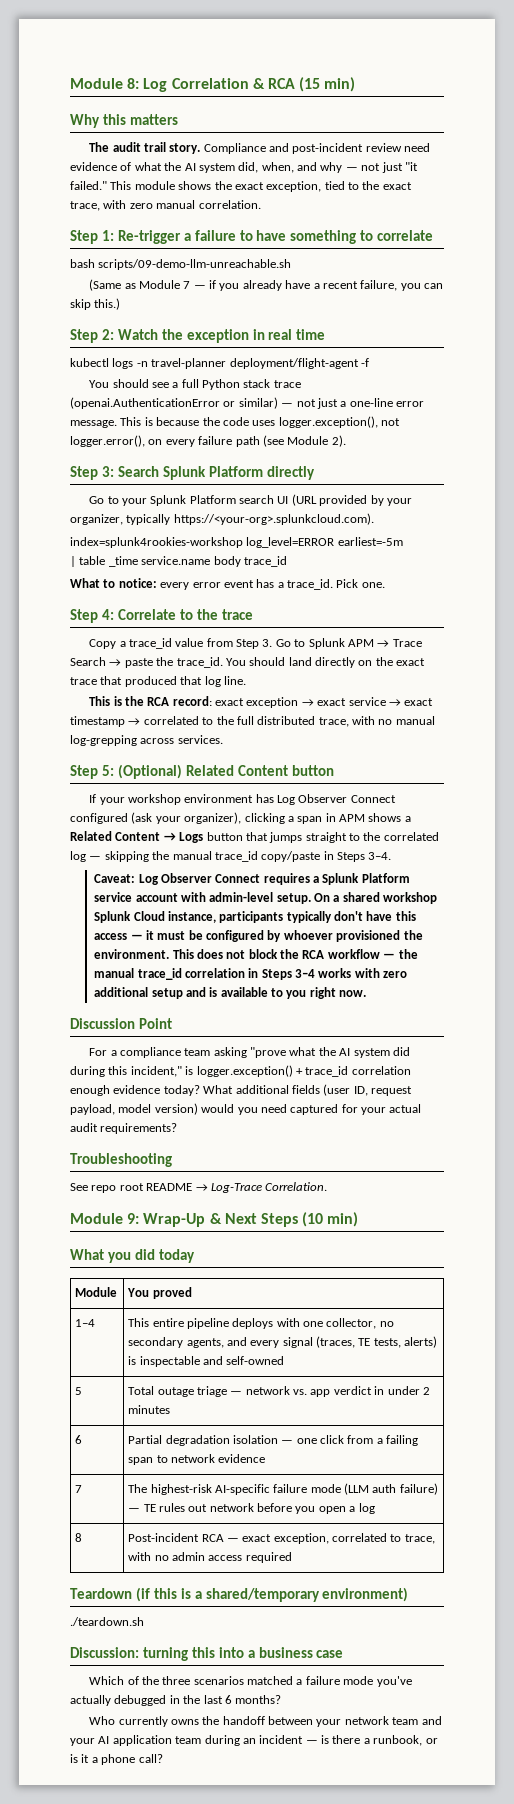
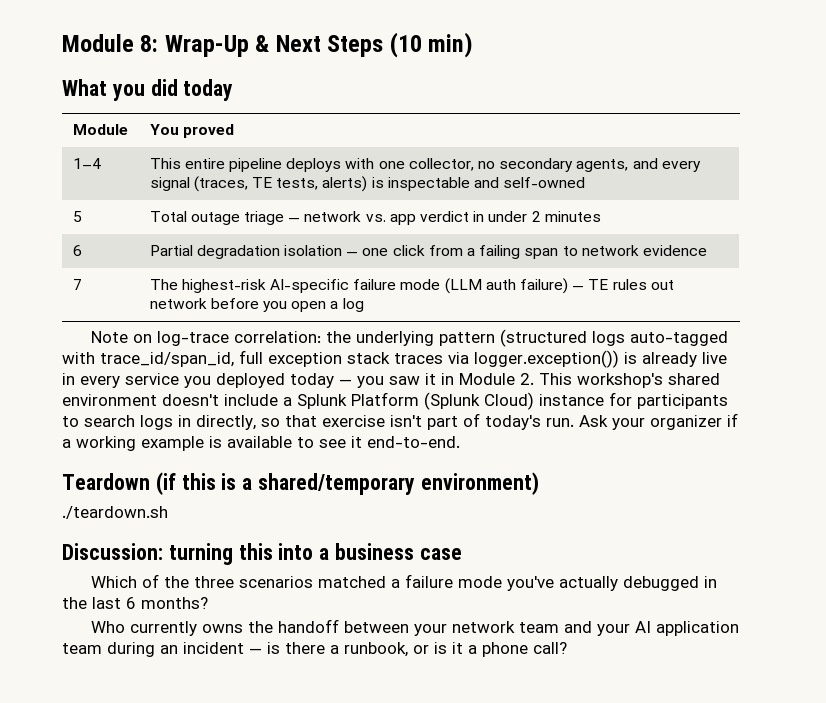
[143,77,356,92] [70,114,178,128] [89,142,431,154] [70,162,418,173] [70,181,412,192] [70,200,261,211] [70,230,434,244] [70,259,292,270] [89,279,444,291] [70,298,121,310] [70,329,326,343] [70,358,369,369] [89,379,301,390] [70,397,424,409] [70,416,400,428] [70,435,346,447] [70,466,315,480] [89,494,412,506] [70,513,374,525] [70,537,403,548] [70,556,287,567] [70,578,385,590] [70,609,253,623] [89,638,422,649] [70,657,426,668] [70,676,246,687] [89,696,434,708] [70,716,435,727] [70,735,223,746] [70,764,334,779] [89,794,396,805] [70,812,411,824] [70,831,439,843] [70,851,392,862] [94,873,410,885] [94,892,438,904] [94,911,416,923] [94,930,423,942] [94,949,418,959] [94,968,408,980] [94,987,367,999] [70,1018,172,1029] [89,1047,410,1058] [70,1065,411,1077] [70,1084,412,1096] [70,1103,422,1115] [70,1123,178,1134] [70,1153,172,1167] [70,1182,328,1193] [70,1213,140,1224] Log Correlation & RCA (15 min) // Why this matters // The audit trail story. Compliance and post-incident review need evidence of what the AI system did, when, and why — not just "it failed." This module shows the exact exception, tied to the exact trace, with zero manual correlation. // Step 1: Re-trigger a failure to have something to correlate // bash scripts/09-demo-llm-unreachable.sh // (Same as Module 7 — if you already have a recent failure, you can skip this.) // Step 2: Watch the exception in real time // kubectl logs -n travel-planner deployment/flight-agent -f // You should see a full Python stack trace (openai.AuthenticationError or similar) — not just a one-line error message. This is because the code uses logger.exception(), not logger.error(), on every failure path (see Module 2). // Step 3: Search Splunk Platform directly // Go to your Splunk Platform search UI (URL provided by your organizer, typically https://<your-org>.splunkcloud.com). // index=splunk4rookies-workshop log_level=ERROR earliest=-5m // | table _time service.name body trace_id // What to notice: every error event has a trace_id. Pick one. // Step 4: Correlate to the trace // Copy a trace_id value from Step 3. Go to Splunk APM → Trace Search → paste the trace_id. You should land directly on the exact trace that produced that log line. // This is the RCA record: exact exception → exact service → exact timestamp → correlated to the full distributed trace, with no manual log-grepping across services. // Step 5: (Optional) Related Content button // If your workshop environment has Log Observer Connect configured (ask your organizer), clicking a span in APM shows a Related Content → Logs button that jumps straight to the correlated log — skipping the manual trace_id copy/paste in Steps 3–4. // Caveat: Log Observer Connect requires a Splunk Platform service account with admin-level setup. On a shared workshop Splunk Cloud instance, participants typically don't have this access — it must be configured by whoever provisioned the environment. This does not block the RCA workflow — the manual trace_id correlation in Steps 3–4 works with zero additional setup and is available to you right now. // Discussion Point // For a compliance team asking "prove what the AI system did during this incident," is logger.exception() + trace_id correlation enough evidence today? What additional fields (user ID, request payload, model version) would you need captured for your actual audit requirements? // Troubleshooting // See repo root README → Log-Trace Correlation. // Module 9: -> (159, 43) none
[75,1533,83,1542] [128,1533,435,1544] [128,1552,292,1563] // 8 | Post-incident RCA — exact exception, correlated to trace, with no admin access required -> [91,329,729,347] [62,350,727,368] [62,373,720,388] [62,392,728,410] [62,413,738,430] [62,436,460,451] // Note on log-trace correlation: the underlying pattern (structured logs auto-tagged with trace_id/span_id, full exception stack traces via logger.exception()) is already live in every service you deployed today — you saw it in Module 2. This workshop's shared environment doesn't include a Splunk Platform (Splunk Cloud) instance for participants to search logs in directly, so that exercise isn't part of today's run. Ask your organizer if a working example is available to see it end-to-end.

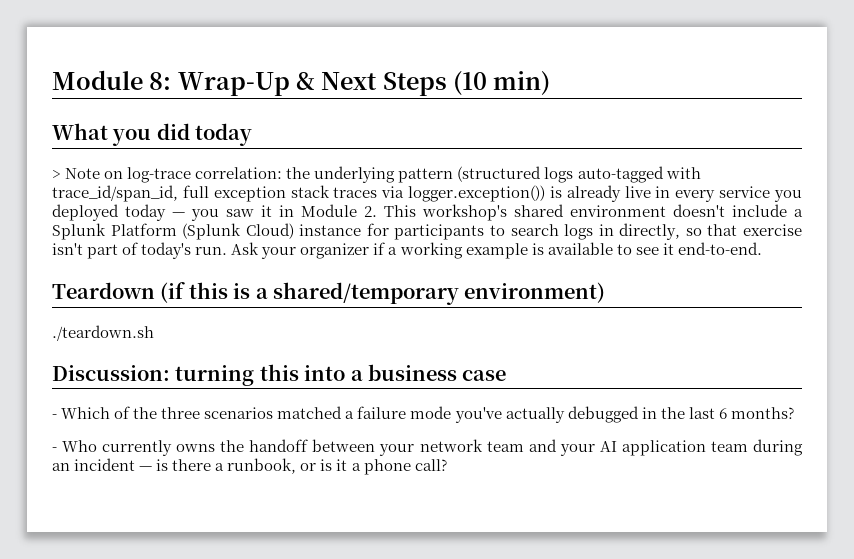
[72,124,128,135] [149,124,234,138] [72,158,101,169] [149,158,701,172] [149,176,586,192] [72,211,82,222] [149,211,601,225] [72,245,82,256] [149,245,707,259] [72,279,82,290] [149,278,674,294] [149,298,364,312] // Module | You proved // 1–4 | This entire pipeline deploys with one collector, no secondary agents, and every signal (traces, TE tests, alerts) is inspectable and self-owned // 5 | Total outage triage — network vs. app verdict in under 2 minutes // 6 | Partial degradation isolation — one click from a failing span to network evidence // 7 | The highest-risk AI-specific failure mode (LLM auth failure) — TE rules out network before you open a log // -> [52,170,61,179] // >
(462, 554) none -> [52,414,57,419] -
(208, 603) none -> [52,447,57,452] -

